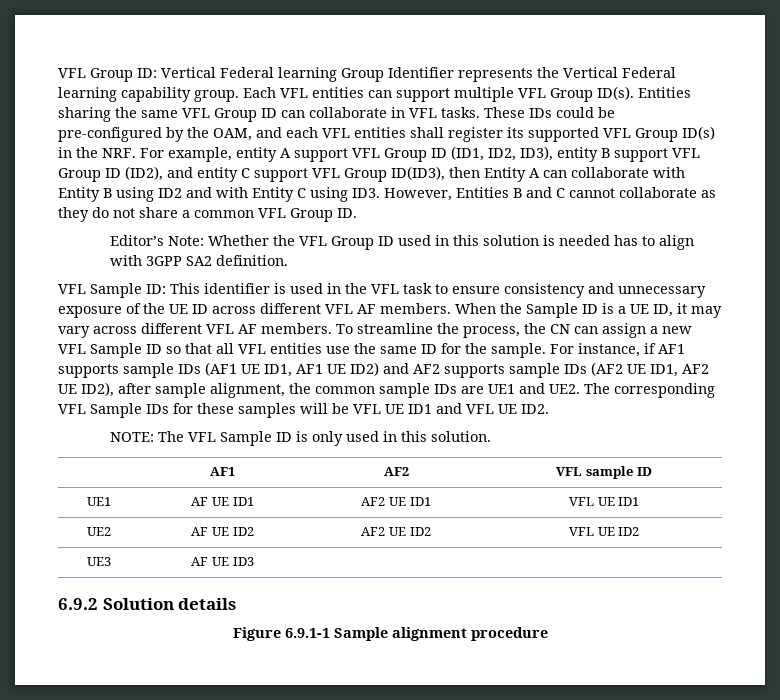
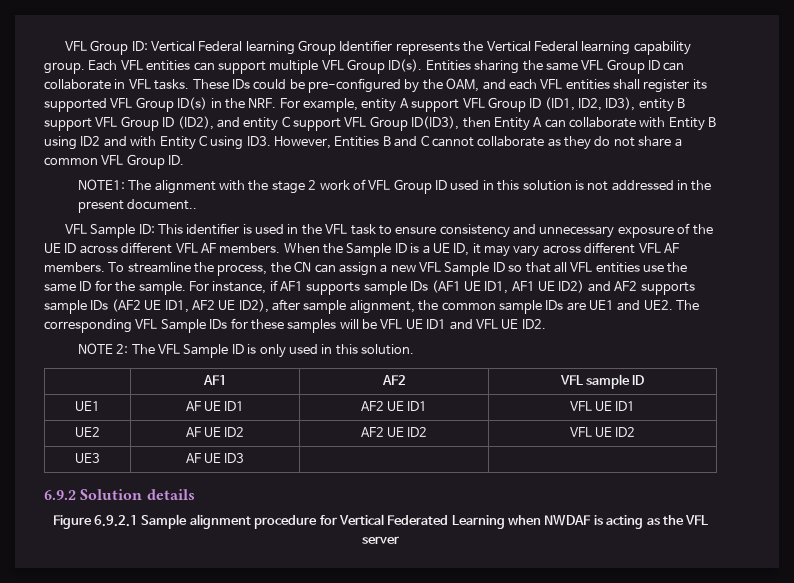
[110,235,296,246] Editor’s Note: Whether the -> [77,179,366,194] NOTE1: The alignment with the stage 2 work of
[559,235,695,250] [110,255,289,266] needed has to align with 3GPP SA2 definition. -> [587,180,712,191] [77,199,198,213] not addressed in the present document..
[110,432,155,442] NOTE: -> [77,343,129,354] NOTE 2:
[284,628,330,638] 6.9.1-1 -> [94,515,139,527] 6.9.2.1
(548, 634) none -> [319,514,709,529] [362,536,399,544] for Vertical Federated Learning when NWDAF is acting as the VFL server

